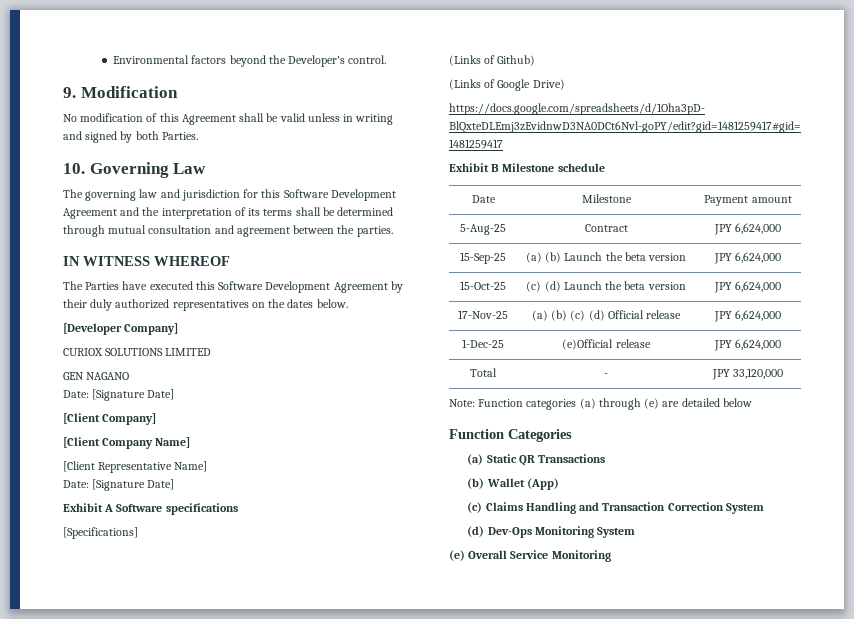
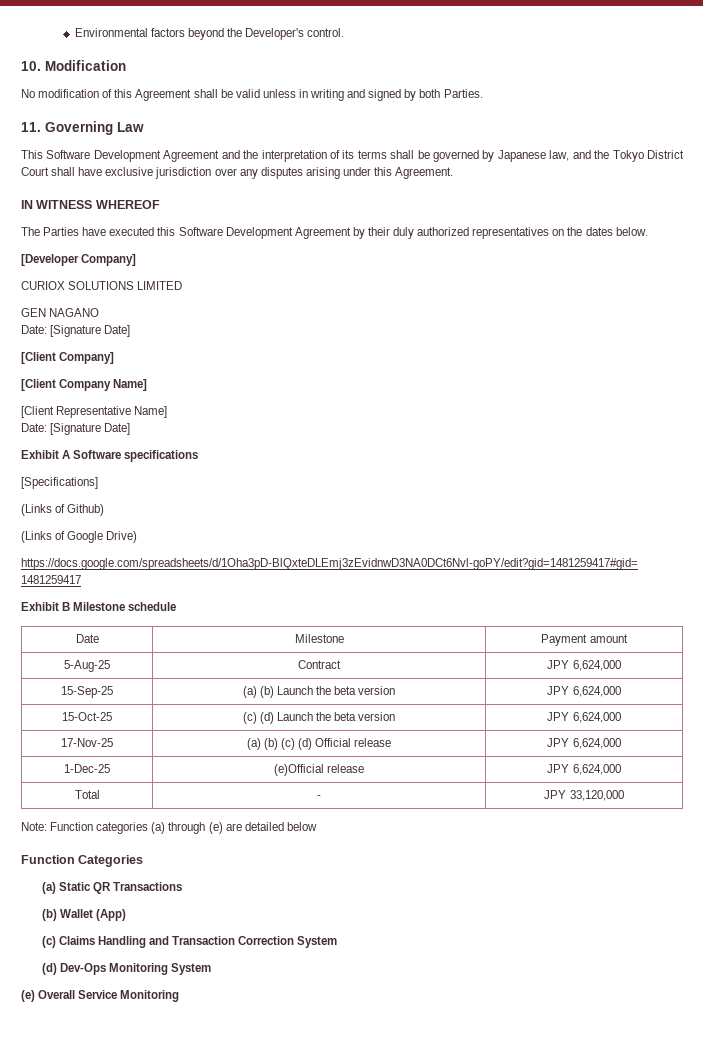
[63,87,76,98] 9. -> [21,61,41,71] 10.
[63,163,85,174] 10. -> [21,122,41,132] 11.
[63,189,281,201] The governing law and jurisdiction for this -> [21,150,43,159] This
[337,207,394,216] [63,225,393,237] determined through mutual consultation and agreement between the parties. -> [433,150,685,162] [21,167,454,179] governed by Japanese law, and the Tokyo District Court shall have exclusive jurisdiction over any disputes arising under this Agreement.

